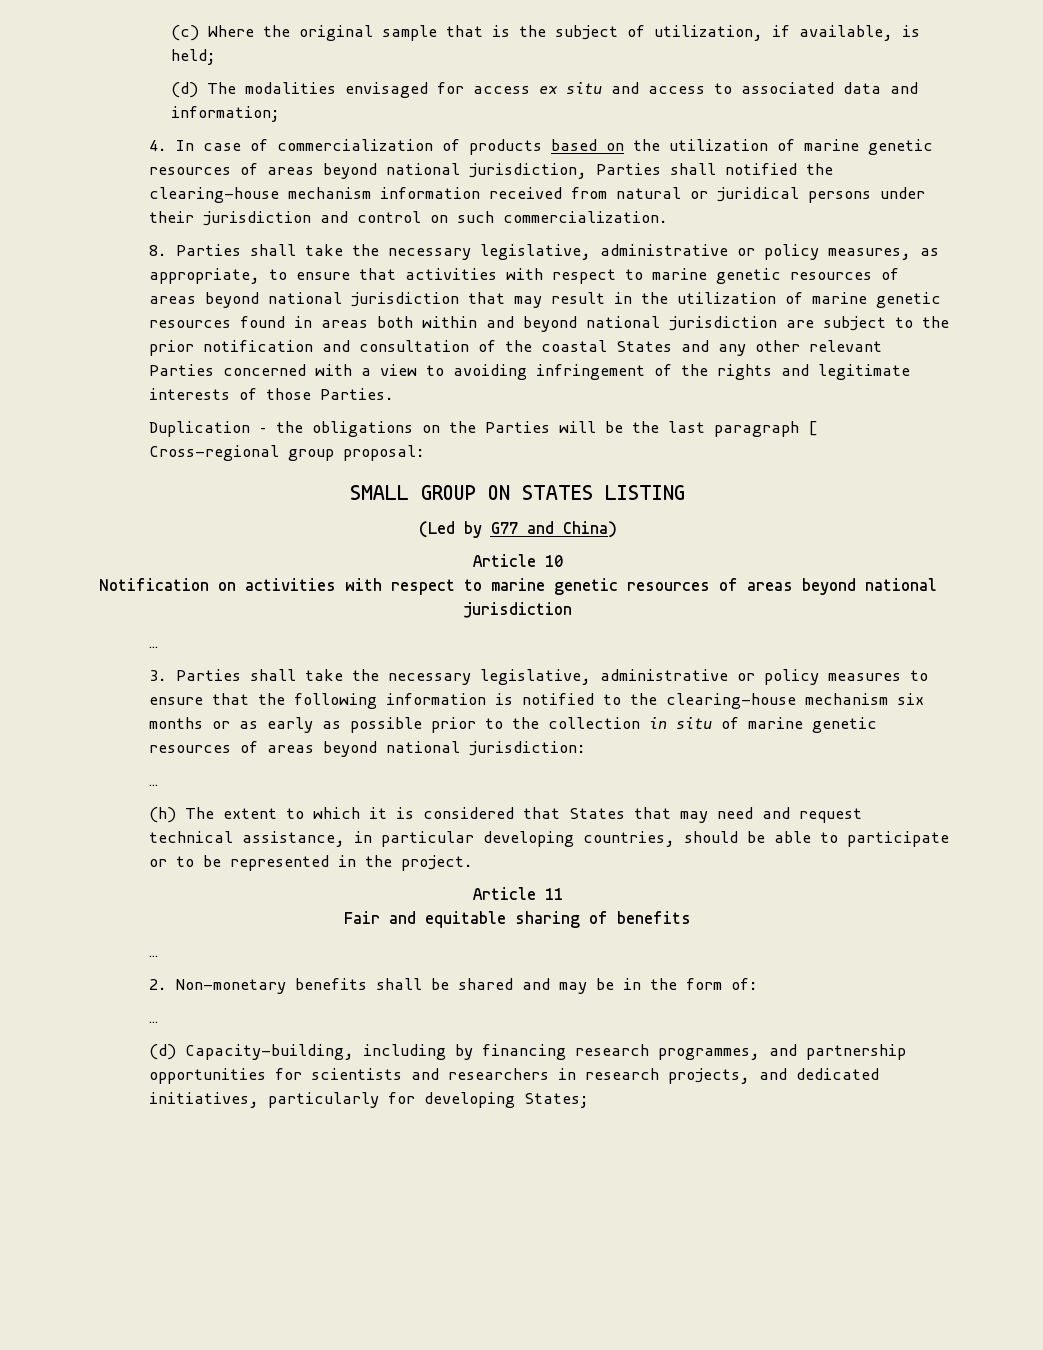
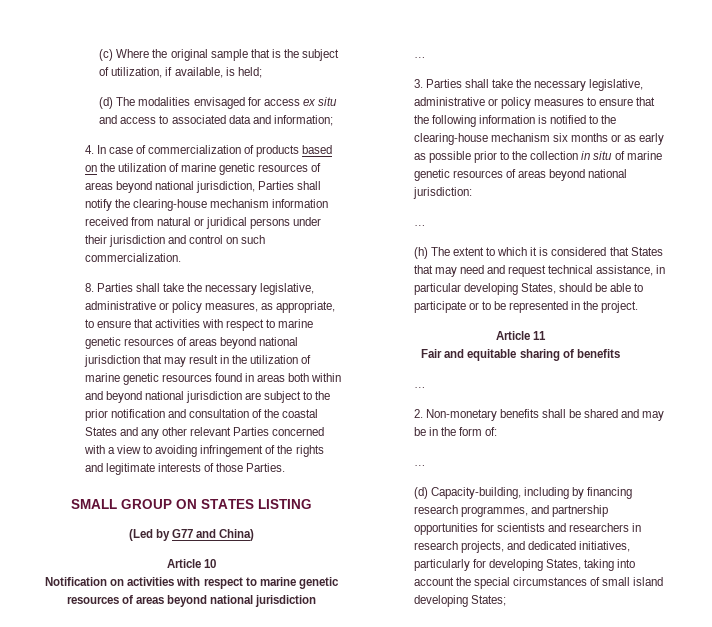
[724,163,797,175] notified -> [84,199,112,211] notify
[148,421,818,437] [148,445,425,461] // Duplication – the obligations on the Parties will be the last paragraph [ Cross-regional group proposal: -> (286, 467) none
[582,831,675,847] countries, -> [520,283,556,294] States,
(515, 1100) none -> [545,559,636,571] [413,577,664,589] [413,595,468,607] States, taking into account the special circumstances of small island developing

